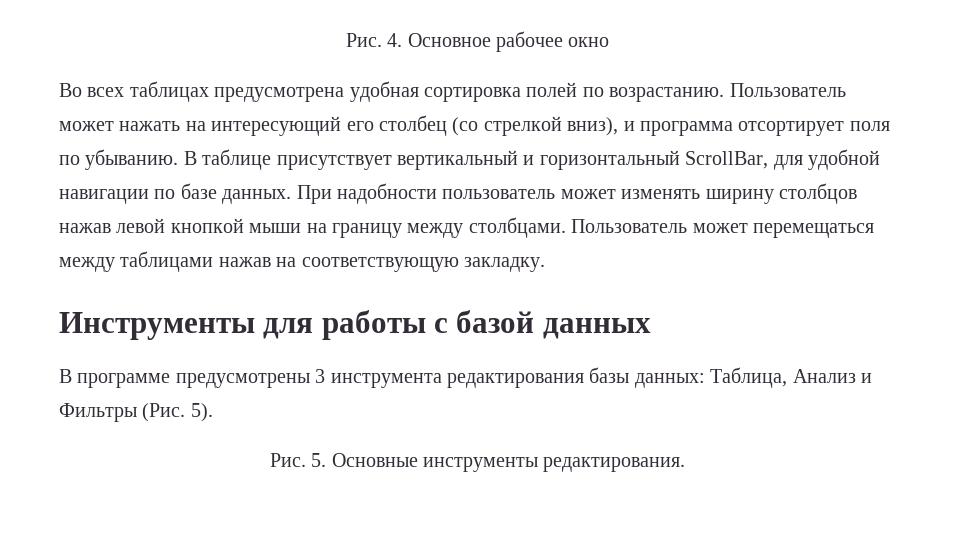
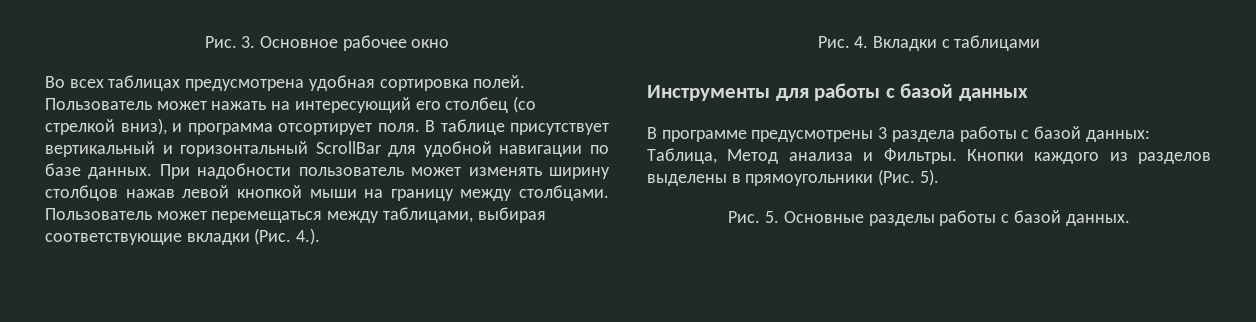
[345,33,403,47] Рис. 4. -> [204,36,256,48] Рис. 3.
[526,82,725,102] полей по возрастанию. -> [473,75,526,88] полей.
[849,121,890,131] [59,149,179,170] поля по убыванию. -> [377,123,420,132] поля.
[685,151,769,169] ScrollBar, -> [315,141,381,154] ScrollBar
[120,251,545,272] таблицами нажав на соответствующую закладку. -> [382,207,546,223] [45,228,321,245] [817,35,1041,51] таблицами, выбирая соответствующие вкладки (Рис. 4.). // Рис. 4. Вкладки с таблицами
[330,367,872,388] [59,403,137,422] инструмента редактирования базы данных: Таблица, Анализ и Фильтры -> [891,126,1150,142] [647,148,1211,164] [647,174,874,186] раздела работы с базой данных: Таблица, Метод анализа и Фильтры. Кнопки каждого из разделов выделены в прямоугольники
[422,457,686,472] инструменты редактирования. -> [868,210,1130,226] разделы работы с базой данных.

